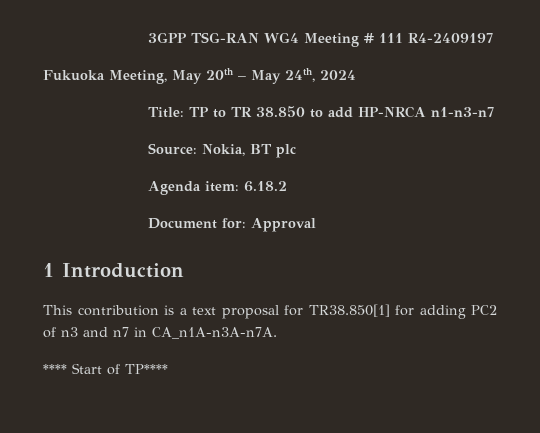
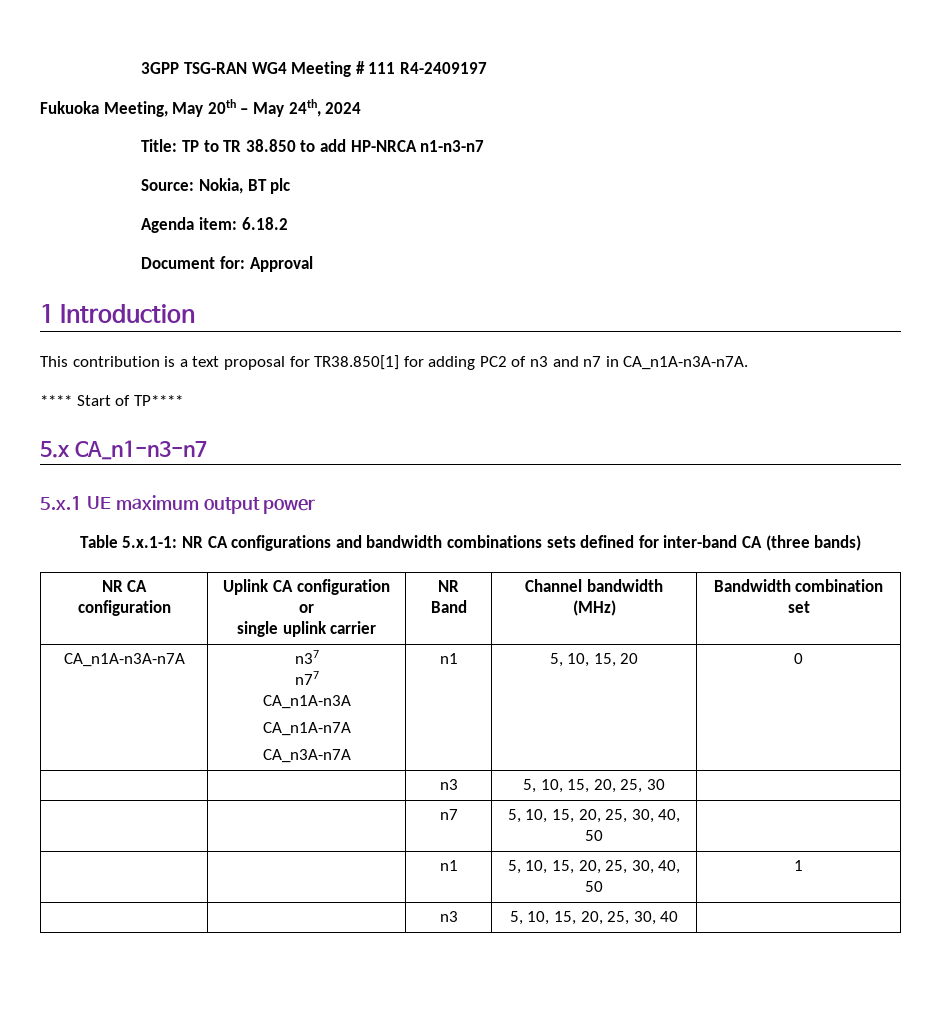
(168, 369) none -> [40,440,207,460] [40,495,316,514] [79,535,862,551] [101,580,148,592] [77,600,171,616] [223,579,390,595] [299,604,314,613] [236,621,377,637] [438,580,459,592] [430,600,467,613] [525,579,663,592] [572,600,616,616] [713,579,884,592] [787,601,810,613] [63,653,185,667] [294,650,319,664] [294,671,319,685] [262,695,351,709] [262,722,351,736] [262,749,351,763] [439,653,458,664] [549,653,639,667] [794,653,803,664] [439,779,458,790] [523,779,665,793] [439,809,458,820] [507,809,681,823] [585,830,603,841] [439,860,458,871] [507,860,681,874] [585,881,603,892] [794,860,803,871] [439,911,458,922] [509,911,679,925] // 5.x CA_n1-n3-n7 // 5.x.1 UE maximum output power // Table 5.x.1-1: NR CA configurations and bandwidth combinations sets defined for inter-band CA (three bands) // NR CA configuration | Uplink CA configuration or // single uplink carrier | NR Band | Channel bandwidth (MHz) | Bandwidth combination set // CA_n1A-n3A-n7A | n37 // n77 // CA_n1A-n3A // CA_n1A-n7A // CA_n3A-n7A | n1 | 5, 10, 15, 20 | 0 // | | n3 | 5, 10, 15, 20, 25, 30 | // | | n7 | 5, 10, 15, 20, 25, 30, 40, 50 | // | | n1 | 5, 10, 15, 20, 25, 30, 40, 50 | 1 // | | n3 | 5, 10, 15, 20, 25, 30, 40 |

